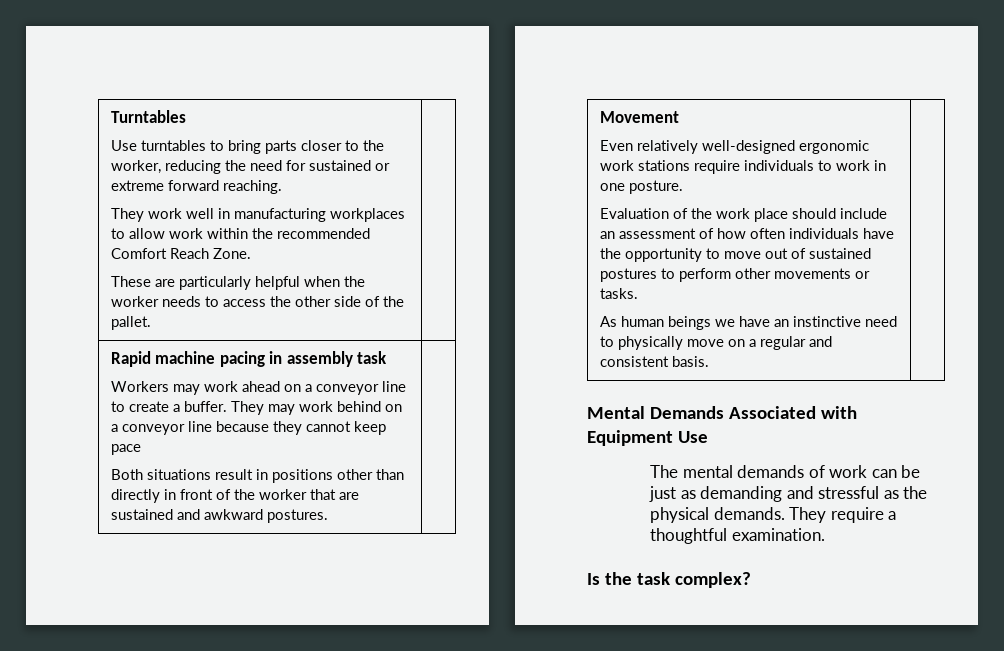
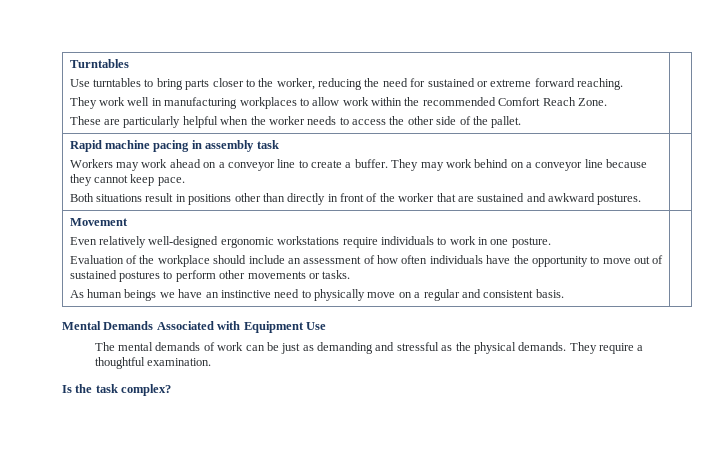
[110,444,141,455] pace -> [157,177,185,186] pace.
[599,160,690,171] work stations -> [277,236,340,245] workstations
[715,208,789,222] work place -> [157,255,210,267] workplace

